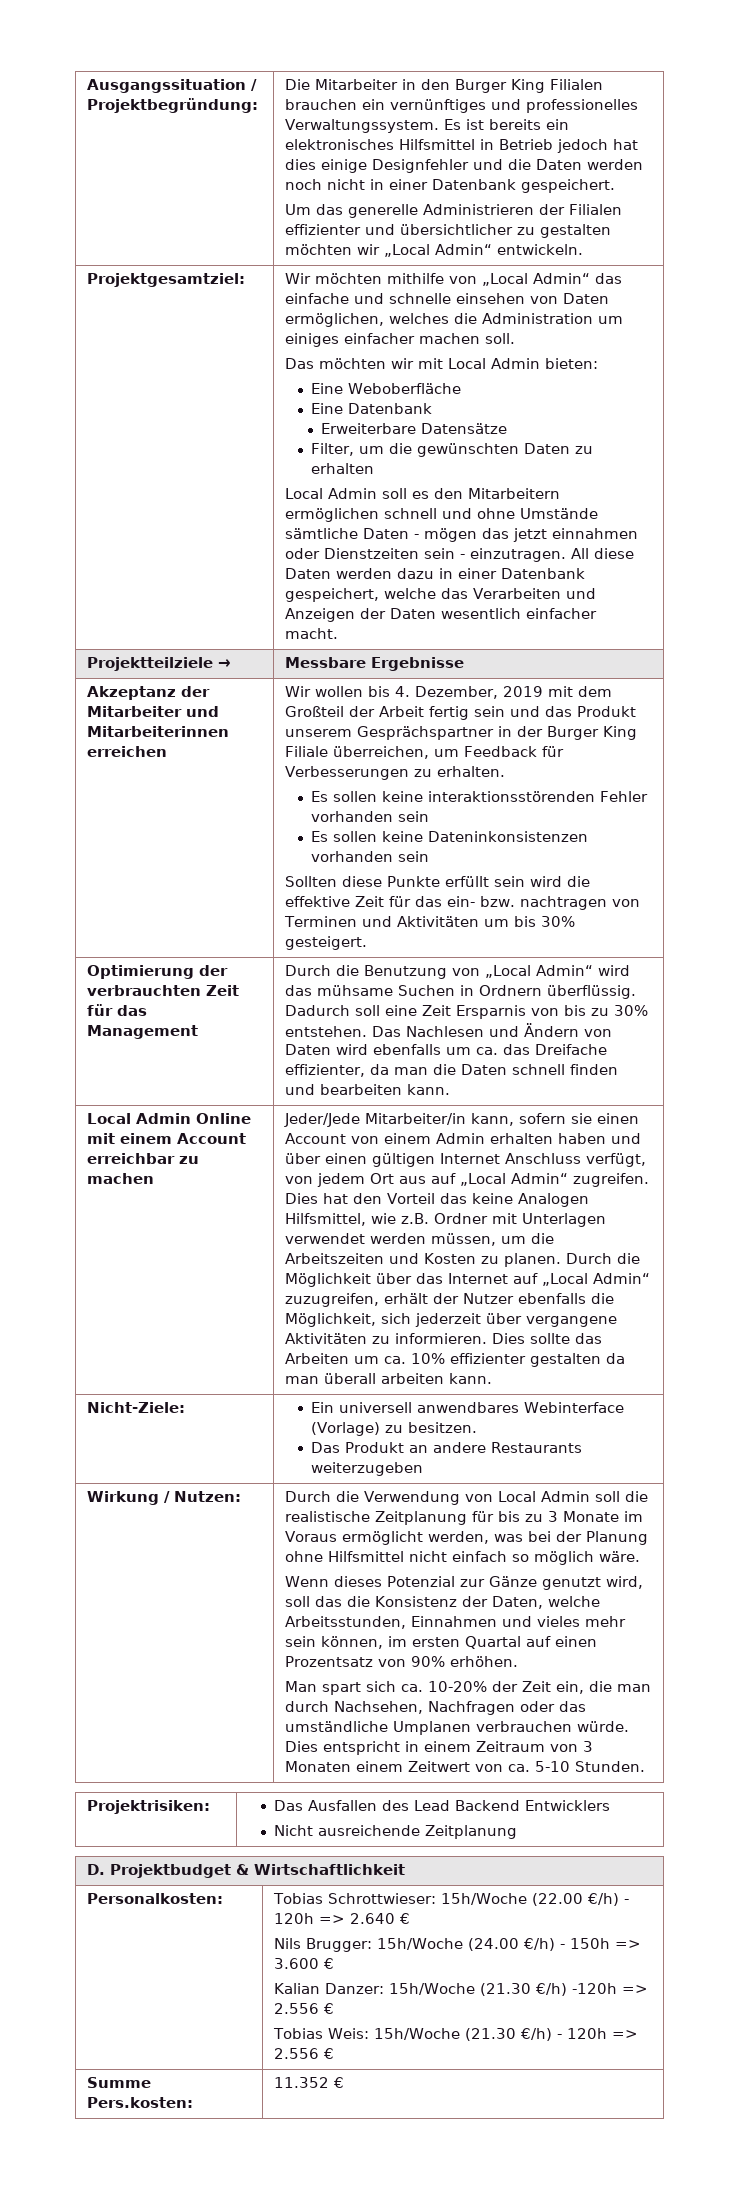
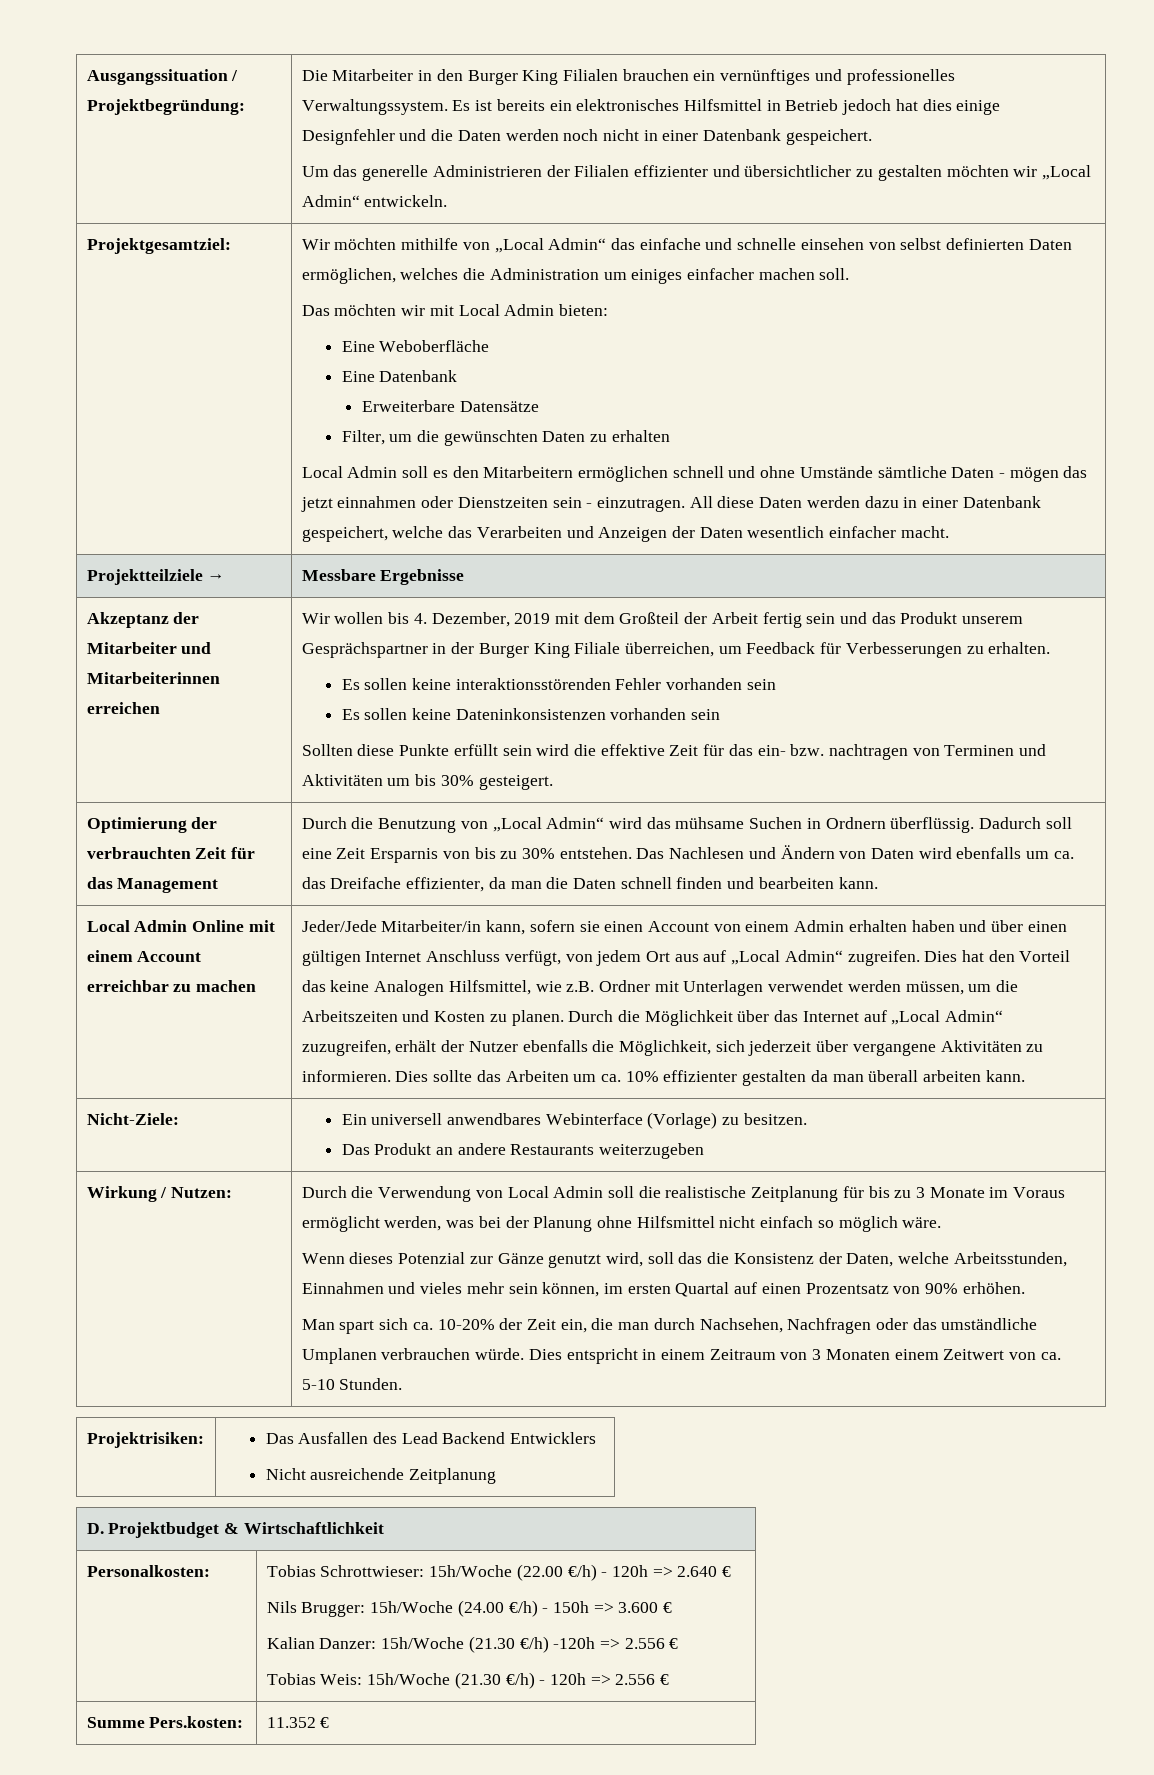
(558, 300) none -> [900,238,1025,250] selbst definierten

